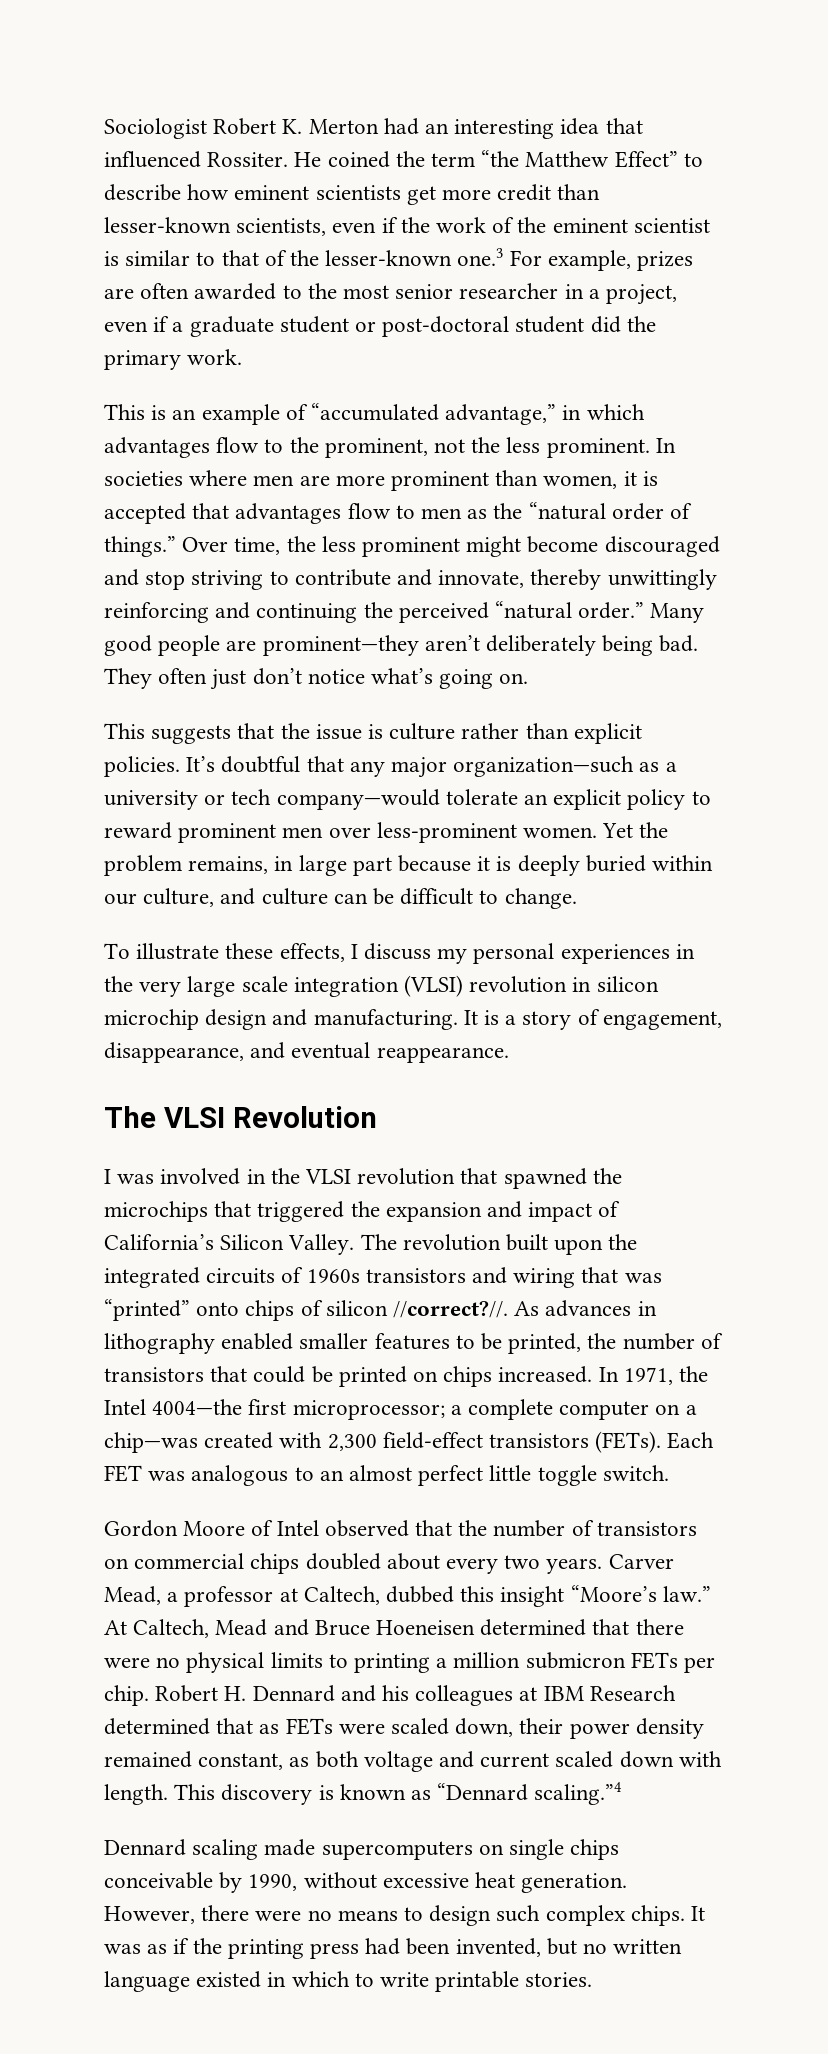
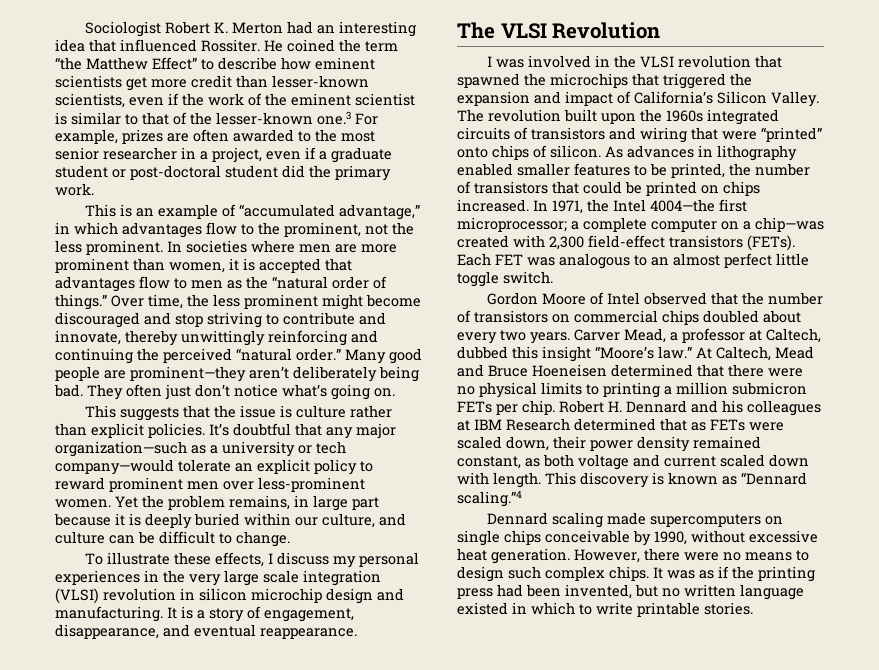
(638, 1242) none -> [666,110,703,122] 1960s
[306,1269,360,1283] 1960s -> (528, 133) none
[624,1273,662,1283] was -> [722,131,757,140] were
[325,1300,509,1318] silicon //correct?//. -> [550,145,601,158] silicon.

